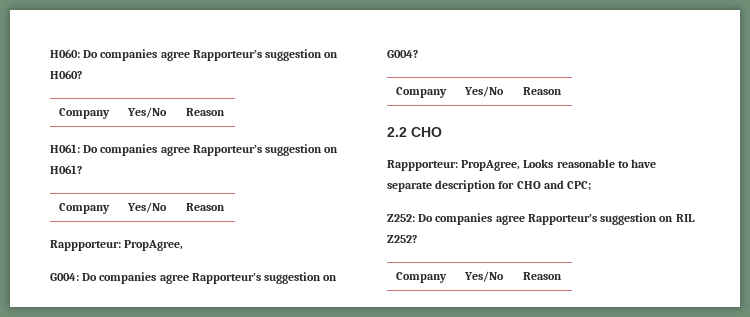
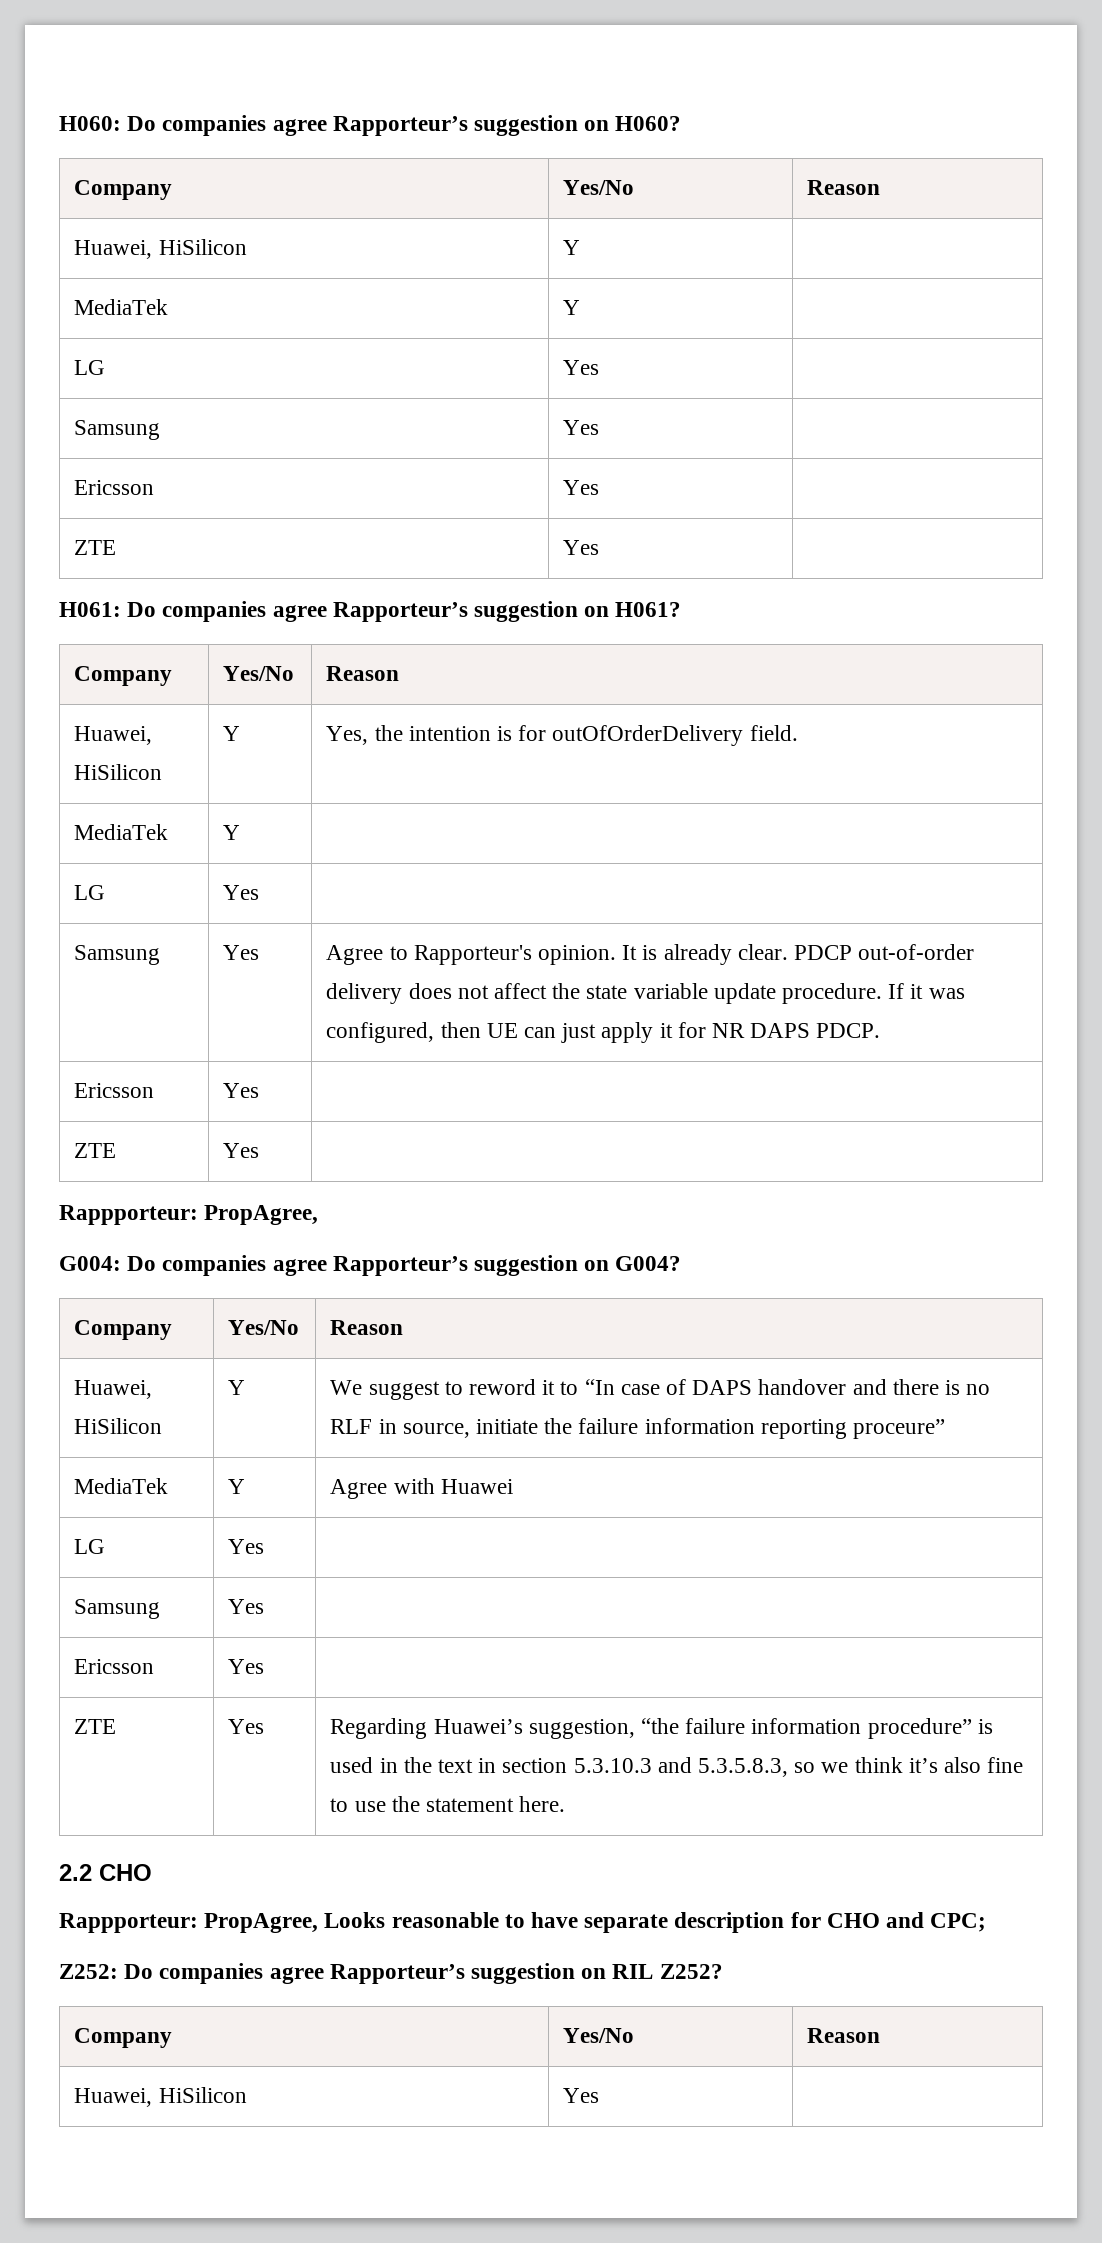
(226, 112) none -> [74,239,247,259] [563,240,581,255] [74,299,169,315] [563,300,581,315] [74,360,106,375] [563,360,600,375] [74,420,161,440] [563,420,600,435] [74,480,155,495] [563,480,600,495] [74,540,117,555] [563,540,600,555] // Huawei, HiSilicon | Y | // MediaTek | Y | // LG | Yes | // Samsung | Yes | // Ericsson | Yes | // ZTE | Yes |
(226, 207) none -> [74,726,153,745] [74,764,163,780] [223,726,241,741] [326,725,798,746] [74,824,169,840] [223,825,241,840] [74,885,106,900] [223,885,260,900] [74,945,161,965] [223,945,260,960] [326,944,975,965] [326,983,965,1004] [326,1022,881,1043] [74,1083,155,1098] [223,1083,260,1098] [74,1143,117,1158] [223,1143,260,1158] // Huawei, HiSilicon | Y | Yes, the intention is for outOfOrderDelivery field. // MediaTek | Y | // LG | Yes | // Samsung | Yes | Agree to Rapporteur's opinion. It is already clear. PDCP out-of-order delivery does not affect the state variable update procedure. If it was configured, then UE can just apply it for NR DAPS PDCP. // Ericsson | Yes | // ZTE | Yes |
(563, 91) none -> [74,1380,153,1399] [74,1418,163,1434] [228,1380,246,1395] [330,1379,991,1400] [330,1418,946,1439] [74,1478,169,1494] [228,1479,246,1494] [330,1478,513,1499] [74,1539,106,1554] [228,1539,265,1554] [74,1599,161,1619] [228,1599,265,1614] [74,1659,155,1674] [228,1659,265,1674] [74,1719,117,1734] [228,1719,265,1734] [330,1718,993,1739] [330,1757,1024,1777] [330,1796,566,1812] // Huawei, HiSilicon | Y | We suggest to reword it to “In case of DAPS handover and there is no RLF in source, initiate the failure information reporting proceure” // MediaTek | Y | Agree with Huawei // LG | Yes | // Samsung | Yes | // Ericsson | Yes | // ZTE | Yes | Regarding Huawei’s suggestion, “the failure information procedure” is used in the text in section 5.3.10.3 and 5.3.5.8.3, so we think it’s also fine to use the statement here.
(563, 276) none -> [74,2087,247,2107] [563,2088,600,2103] // Huawei, HiSilicon | Yes |

